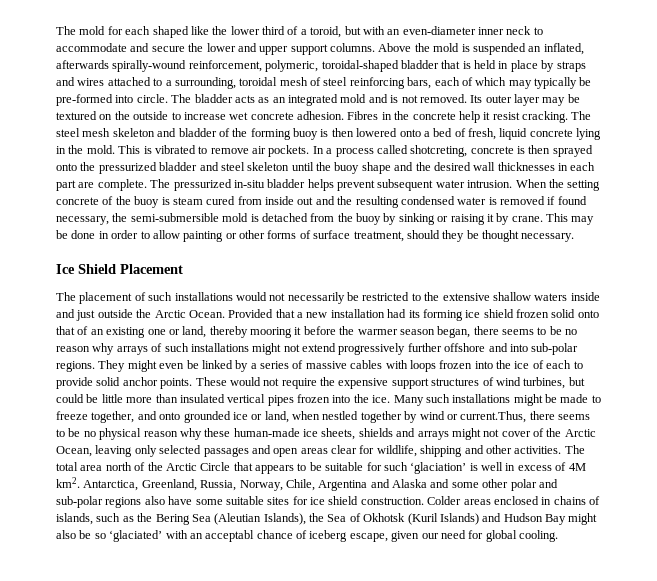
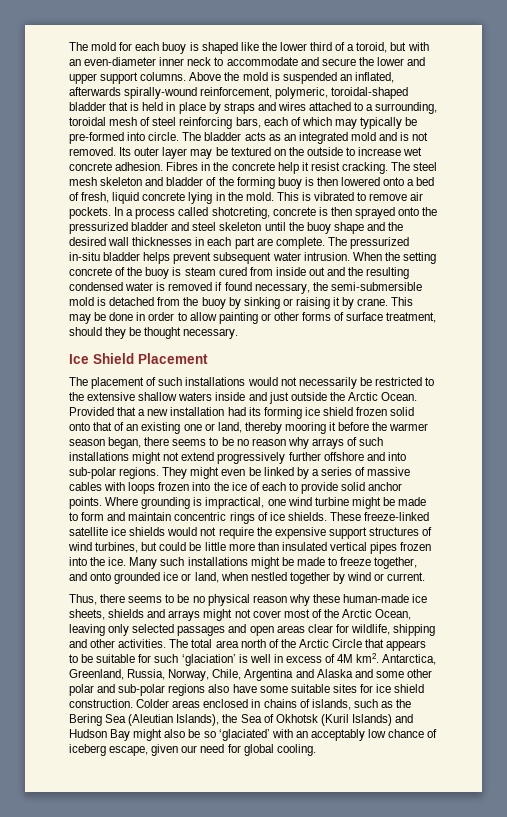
(151, 30) none -> [162,42,199,54] buoy is
[195,377,227,386] These -> [105,497,427,509] [69,512,430,524] [69,527,166,536] Where grounding is impractical, one wind turbine might be made to form and maintain concentric rings of ice shields. These freeze-linked satellite ice shields
[460,411,527,423] current.Thus, -> [387,572,426,581] [69,594,97,605] current. // Thus,
(531, 434) none -> [283,609,310,618] most
[205,530,255,542] acceptabl -> [310,729,387,741] acceptably low

